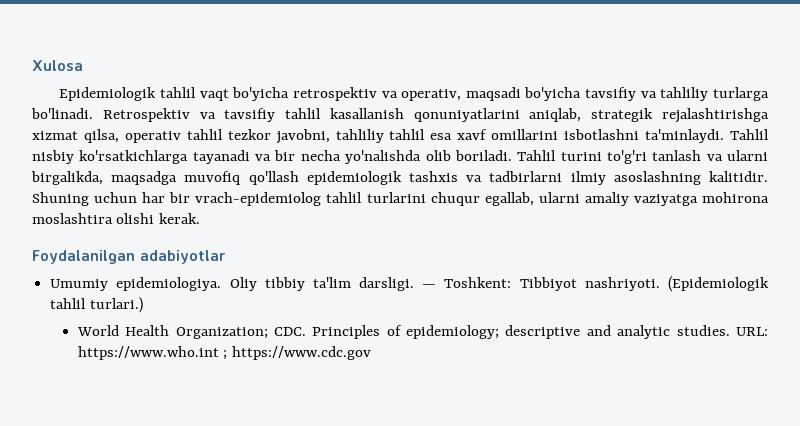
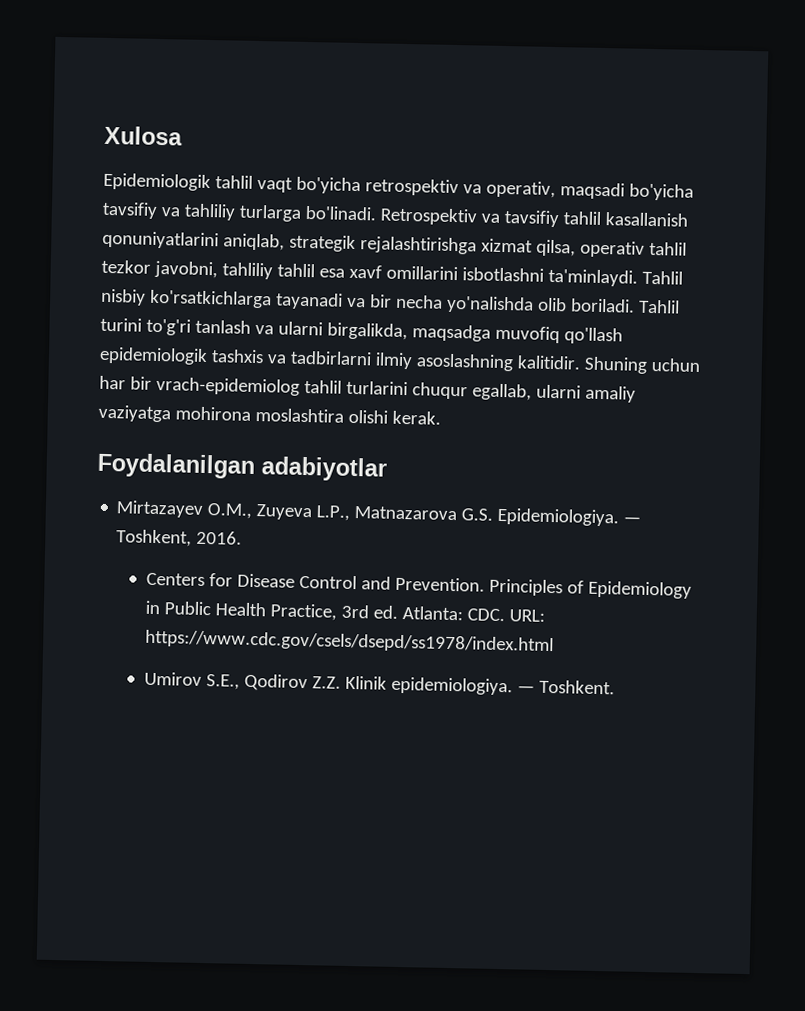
[50,276,770,292] [50,297,143,313] [76,325,768,339] [77,346,371,360] Umumiy epidemiologiya. Oliy tibbiy ta'lim darsligi. — Toshkent: Tibbiyot nashriyoti. (Epidemiologik tahlil turlari.) // World Health Organization; CDC. Principles of epidemiology; descriptive and analytic studies. URL: https://www.who.int ; https://www.cdc.gov -> [116,500,642,527] [116,529,243,547] [145,572,692,599] [144,600,545,622] [144,629,554,655] [143,671,615,696] Mirtazayev O.M., Zuyeva L.P., Matnazarova G.S. Epidemiologiya. — Toshkent, 2016. // Centers for Disease Control and Prevention. Principles of Epidemiology in Public Health Practice, 3rd ed. Atlanta: CDC. URL: https://www.cdc.gov/csels/dsepd/ss1978/index.html // Umirov S.E., Qodirov Z.Z. Klinik epidemiologiya. — Toshkent.

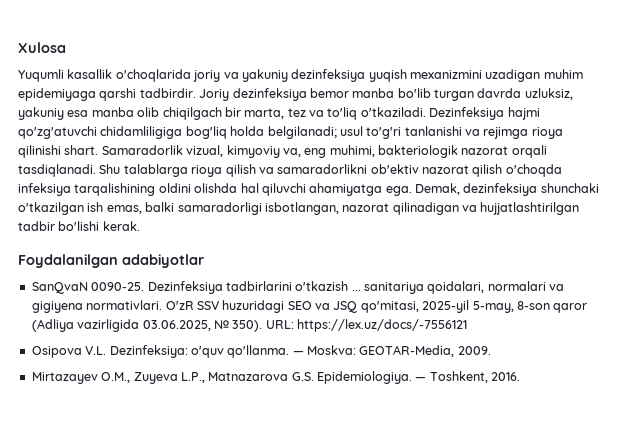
[103,172,694,201] [102,201,688,228] [102,230,687,258] [101,259,683,287] [101,288,680,314] [100,317,623,345] [99,346,701,374] [99,375,636,403] [98,404,441,425] [97,452,387,482] Epidemiologik tahlil vaqt bo'yicha retrospektiv va operativ, maqsadi bo'yicha tavsifiy va tahliliy turlarga bo'linadi. Retrospektiv va tavsifiy tahlil kasallanish qonuniyatlarini aniqlab, strategik rejalashtirishga xizmat qilsa, operativ tahlil tezkor javobni, tahliliy tahlil esa xavf omillarini isbotlashni ta'minlaydi. Tahlil nisbiy ko'rsatkichlarga tayanadi va bir necha yo'nalishda olib boriladi. Tahlil turini to'g'ri tanlash va ularni birgalikda, maqsadga muvofiq qo'llash epidemiologik tashxis va tadbirlarni ilmiy asoslashning kalitidir. Shuning uchun har bir vrach-epidemiolog tahlil turlarini chuqur egallab, ularni amaliy vaziyatga mohirona moslashtira olishi kerak. // Foydalanilgan adabiyotlar -> [18,69,583,82] [18,88,573,101] [18,107,540,120] [18,126,563,139] [18,145,547,158] [18,164,562,177] [18,183,599,196] [18,202,580,215] [18,221,140,231] [18,254,204,268] [31,281,565,294] [31,300,588,313] [31,319,467,332] [31,345,491,358] Yuqumli kasallik o'choqlarida joriy va yakuniy dezinfeksiya yuqish mexanizmini uzadigan muhim epidemiyaga qarshi tadbirdir. Joriy dezinfeksiya bemor manba bo'lib turgan davrda uzluksiz, yakuniy esa manba olib chiqilgach bir marta, tez va to'liq o'tkaziladi. Dezinfeksiya hajmi qo'zg'atuvchi chidamliligiga bog'liq holda belgilanadi; usul to'g'ri tanlanishi va rejimga rioya qilinishi shart. Samaradorlik vizual, kimyoviy va, eng muhimi, bakteriologik nazorat orqali tasdiqlanadi. Shu talablarga rioya qilish va samaradorlikni ob'ektiv nazorat qilish o'choqda infeksiya tarqalishining oldini olishda hal qiluvchi ahamiyatga ega. Demak, dezinfeksiya shunchaki o'tkazilgan ish emas, balki samaradorligi isbotlangan, nazorat qilinadigan va hujjatlashtirilgan tadbir bo'lishi kerak. // Foydalanilgan adabiyotlar // SanQvaN 0090-25. Dezinfeksiya tadbirlarini o'tkazish ... sanitariya qoidalari, normalari va gigiyena normativlari. O'zR SSV huzuridagi SEO va JSQ qo'mitasi, 2025-yil 5-may, 8-son qaror (Adliya vazirligida 03.06.2025, № 350). URL: https://lex.uz/docs/-7556121 // Osipova V.L. Dezinfeksiya: o'quv qo'llanma. — Moskva: GEOTAR-Media, 2009.
[145,572,692,599] [144,600,545,622] [144,629,554,655] [143,671,615,696] // Centers for Disease Control and Prevention. Principles of Epidemiology in Public Health Practice, 3rd ed. Atlanta: CDC. URL: https://www.cdc.gov/csels/dsepd/ss1978/index.html // Umirov S.E., Qodirov Z.Z. Klinik epidemiologiya. — Toshkent. -> (521, 376) none

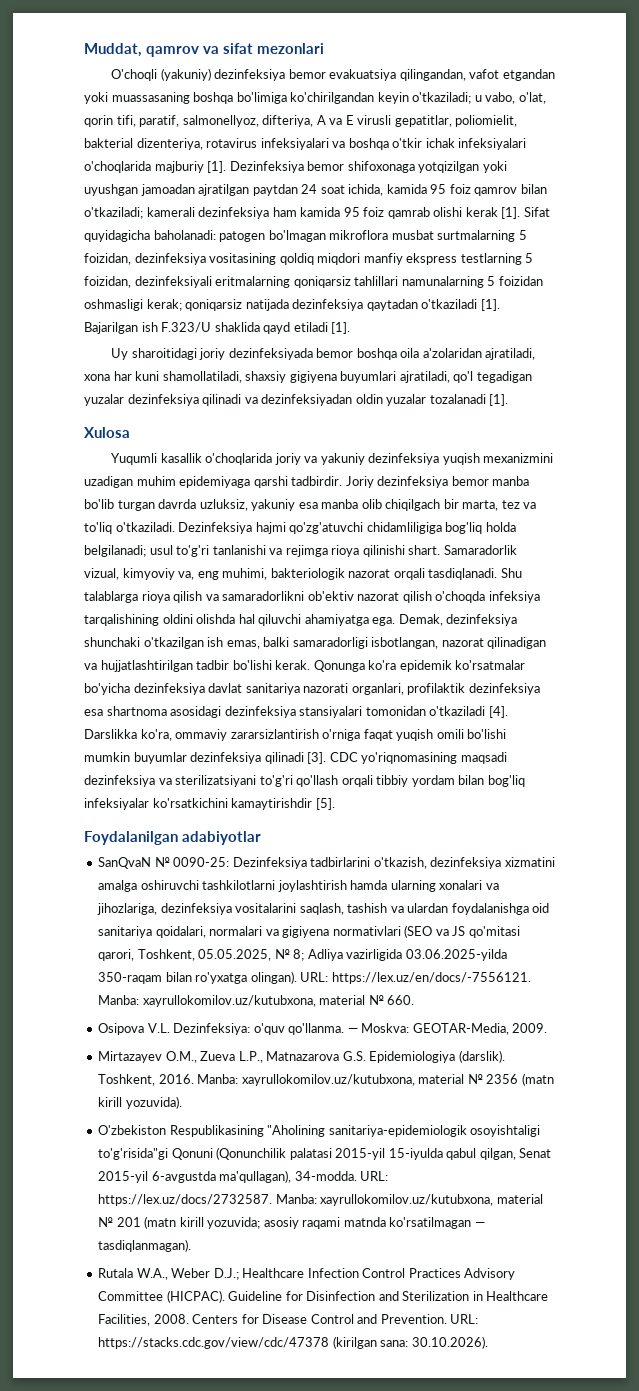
(18, 47) none -> [84,43,324,57] [111,68,555,81] [84,92,546,104] [84,115,518,127] [84,138,527,150] [84,161,507,173] [84,184,547,196] [84,207,550,219] [84,230,527,242] [84,253,534,265] [84,276,543,288] [84,299,500,311] [84,322,351,334] [111,348,536,360] [84,371,532,383] [84,394,509,406] Muddat, qamrov va sifat mezonlari // O'choqli (yakuniy) dezinfeksiya bemor evakuatsiya qilingandan, vafot etgandan yoki muassasaning boshqa bo'limiga ko'chirilgandan keyin o'tkaziladi; u vabo, o'lat, qorin tifi, paratif, salmonellyoz, difteriya, A va E virusli gepatitlar, poliomielit, bakterial dizenteriya, rotavirus infeksiyalari va boshqa o'tkir ichak infeksiyalari o'choqlarida majburiy [1]. Dezinfeksiya bemor shifoxonaga yotqizilgan yoki uyushgan jamoadan ajratilgan paytdan 24 soat ichida, kamida 95 foiz qamrov bilan o'tkaziladi; kamerali dezinfeksiya ham kamida 95 foiz qamrab olishi kerak [1]. Sifat quyidagicha baholanadi: patogen bo'lmagan mikroflora musbat surtmalarning 5 foizidan, dezinfeksiya vositasining qoldiq miqdori manfiy ekspress testlarning 5 foizidan, dezinfeksiyali eritmalarning qoniqarsiz tahlillari namunalarning 5 foizidan oshmasligi kerak; qoniqarsiz natijada dezinfeksiya qaytadan o'tkaziladi [1]. Bajarilgan ish F.323/U shaklida qayd etiladi [1]. // Uy sharoitidagi joriy dezinfeksiyada bemor boshqa oila a'zolaridan ajratiladi, xona har kuni shamollatiladi, shaxsiy gigiyena buyumlari ajratiladi, qo'l tegadigan yuzalar dezinfeksiya qilinadi va dezinfeksiyadan oldin yuzalar tozalanadi [1]. //
[18,254,204,268] [31,281,361,294] // Foydalanilgan adabiyotlar // SanQvaN 0090-25. Dezinfeksiya tadbirlarini o'tkazish ... -> [313,660,526,672] [84,683,540,695] [84,706,508,718] [84,729,507,741] [84,752,507,764] [84,775,525,787] [84,798,335,810] [84,831,261,845] [98,857,555,869] [98,880,499,892] [97,903,550,915] Qonunga ko'ra epidemik ko'rsatmalar bo'yicha dezinfeksiya davlat sanitariya nazorati organlari, profilaktik dezinfeksiya esa shartnoma asosidagi dezinfeksiya stansiyalari tomonidan o'tkaziladi [4]. Darslikka ko'ra, ommaviy zararsizlantirish o'rniga faqat yuqish omili bo'lishi mumkin buyumlar dezinfeksiya qilinadi [3]. CDC yo'riqnomasining maqsadi dezinfeksiya va sterilizatsiyani to'g'ri qo'llash orqali tibbiy yordam bilan bog'liq infeksiyalar ko'rsatkichini kamaytirishdir [5]. // Foydalanilgan adabiyotlar // SanQvaN № 0090-25: Dezinfeksiya tadbirlarini o'tkazish, dezinfeksiya xizmatini amalga oshiruvchi tashkilotlarni joylashtirish hamda ularning xonalari va jihozlariga, dezinfeksiya vositalarini saqlash, tashish va ulardan foydalanishga oid
[86,300,588,313] [31,319,467,332] normativlari. O'zR SSV huzuridagi SEO va JSQ qo'mitasi, 2025-yil 5-may, 8-son qaror (Adliya vazirligida 03.06.2025, № 350). URL: https://lex.uz/docs/-7556121 -> [332,925,520,938] [98,949,507,961] [98,971,531,984] [98,995,415,1007] normativlari (SEO va JS qo'mitasi qarori, Toshkent, 05.05.2025, № 8; Adliya vazirligida 03.06.2025-yilda 350-raqam bilan ro'yxatga olingan). URL: https://lex.uz/en/docs/-7556121. Manba: xayrullokomilov.uz/kutubxona, material № 660.
[133,372,178,384] Zuyeva -> [200,1051,236,1061] Zueva
[317,371,521,384] Epidemiologiya. — Toshkent, 2016. -> [369,1050,505,1063] [98,1073,554,1086] [98,1096,182,1109] [98,1125,541,1137] [98,1147,552,1160] [98,1170,389,1183] [98,1194,543,1206] [98,1216,485,1229] [98,1239,192,1252] [98,1268,516,1280] [98,1290,549,1303] [98,1314,479,1326] [98,1336,488,1349] Epidemiologiya (darslik). Toshkent, 2016. Manba: xayrullokomilov.uz/kutubxona, material № 2356 (matn kirill yozuvida). // O'zbekiston Respublikasining "Aholining sanitariya-epidemiologik osoyishtaligi to'g'risida"gi Qonuni (Qonunchilik palatasi 2015-yil 15-iyulda qabul qilgan, Senat 2015-yil 6-avgustda ma'qullagan), 34-modda. URL: https://lex.uz/docs/2732587. Manba: xayrullokomilov.uz/kutubxona, material № 201 (matn kirill yozuvida; asosiy raqami matnda ko'rsatilmagan — tasdiqlanmagan). // Rutala W.A., Weber D.J.; Healthcare Infection Control Practices Advisory Committee (HICPAC). Guideline for Disinfection and Sterilization in Healthcare Facilities, 2008. Centers for Disease Control and Prevention. URL: https://stacks.cdc.gov/view/cdc/47378 (kirilgan sana: 30.10.2026).

